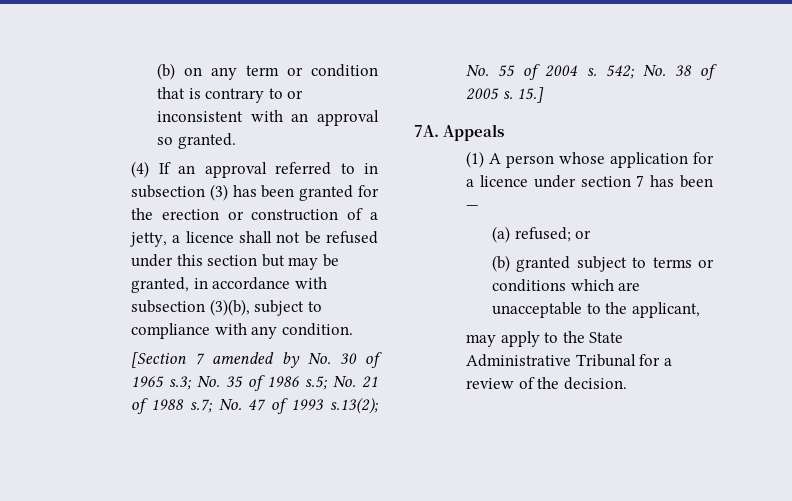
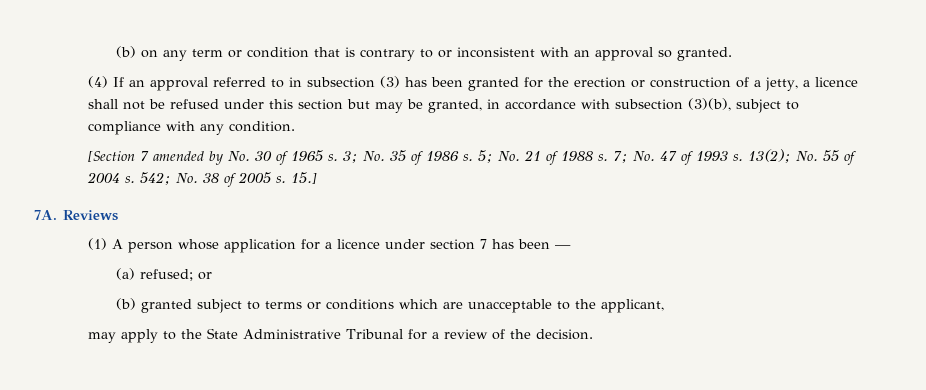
[168,376,191,390] s.3; -> [328,151,359,163] s. 3;
[304,376,327,390] s.5; -> [463,150,494,163] s. 5;
[189,399,212,413] s.7; -> [598,151,629,163] s. 7;
[330,397,378,414] s.13(2); -> [733,149,792,163] s. 13(2);
[443,124,505,141] Appeals -> [63,210,118,221] Reviews

